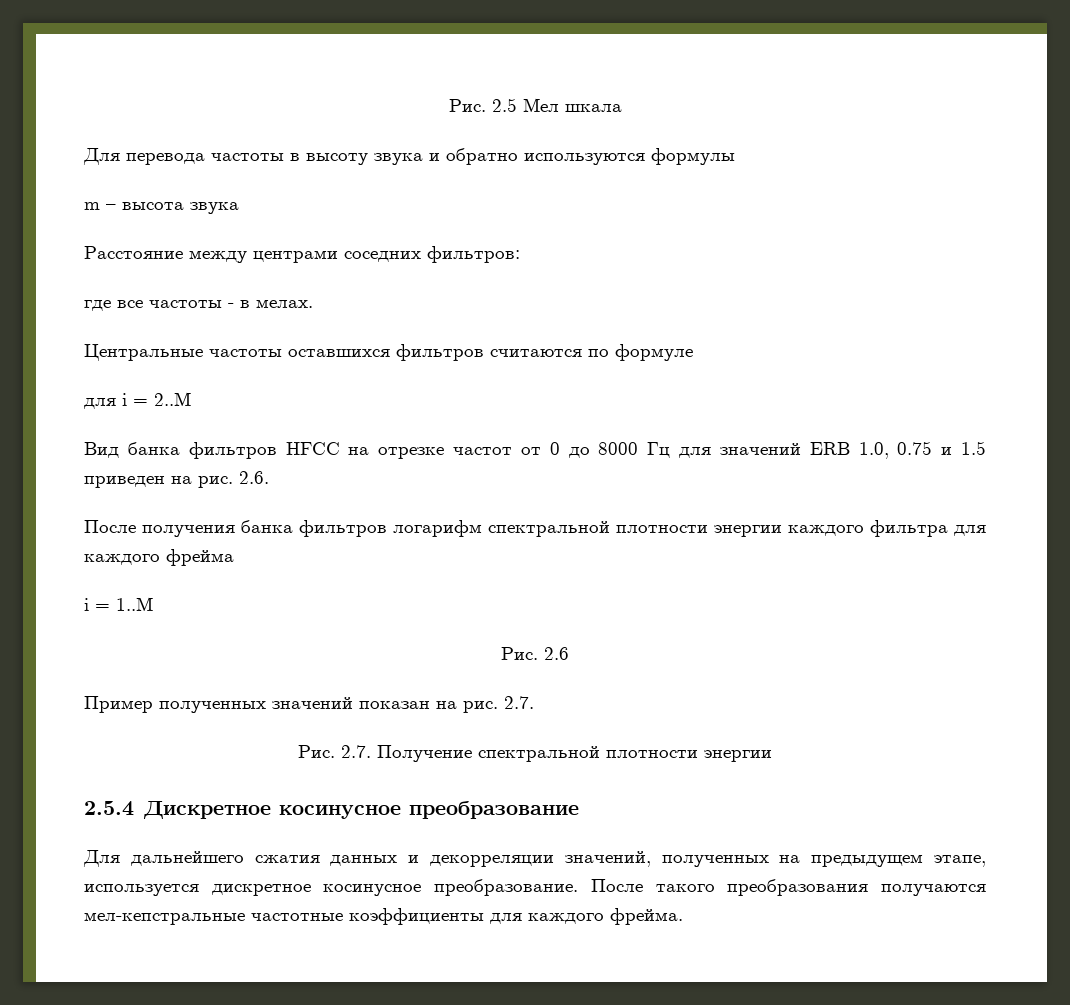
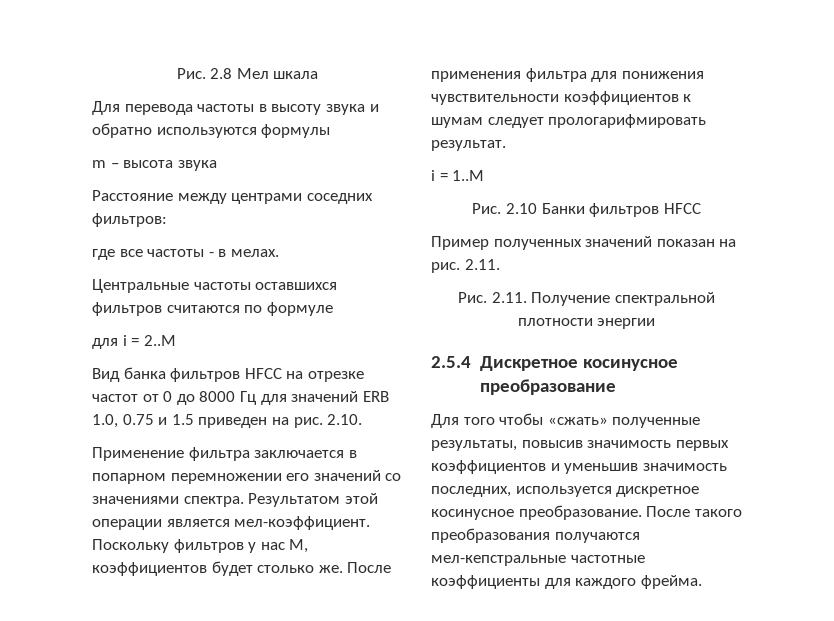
[448,98,517,112] Рис. 2.5 -> [176,68,233,79] Рис. 2.8
[239,471,269,484] [84,520,986,537] [84,549,234,566] 2.6. // После получения банка фильтров логарифм спектральной плотности энергии каждого фильтра для каждого фрейма -> [327,414,363,425] [92,447,357,461] [92,470,402,484] [92,493,378,507] [92,516,371,530] [92,539,309,553] [92,561,392,576] [431,68,704,82] [431,91,692,105] [431,114,707,128] [431,140,506,151] 2.10. // Применение фильтра заключается в попарном перемножении его значений со значениями спектра. Результатом этой операции является мел-коэффициент. Поскольку фильтров у нас M, коэффициентов будет столько же. После применения фильтра для понижения чувствительности коэффициентов к шумам следует прологарифмировать результат.
[544,647,569,660] 2.6 -> [505,203,701,217] 2.10 Банки фильтров HFCC
[504,696,534,709] [298,745,371,758] 2.7. // Рис. 2.7. -> [464,259,500,270] [458,292,527,303] 2.11. // Рис. 2.11.
[130,851,986,867] дальнейшего сжатия данных и декорреляции значений, полученных на предыдущем этапе, -> [463,413,701,428] [431,440,729,451] [431,460,727,474] [431,486,511,497] того чтобы «сжать» полученные результаты, повысив значимость первых коэффициентов и уменьшив значимость последних,

